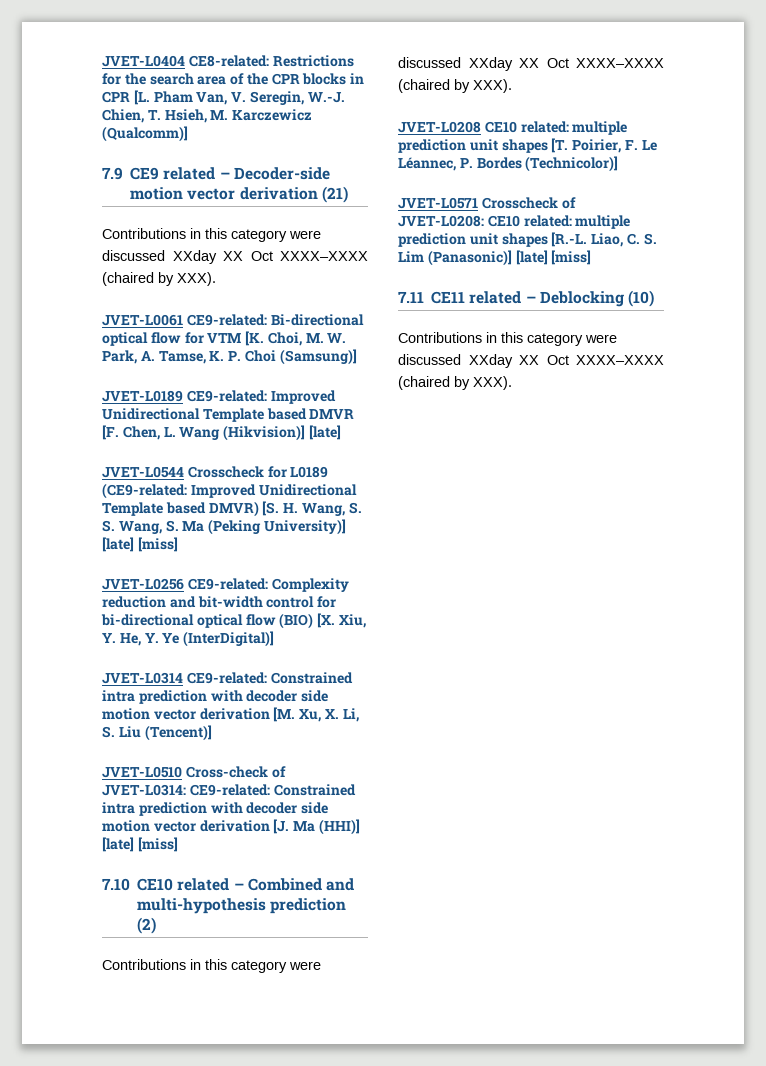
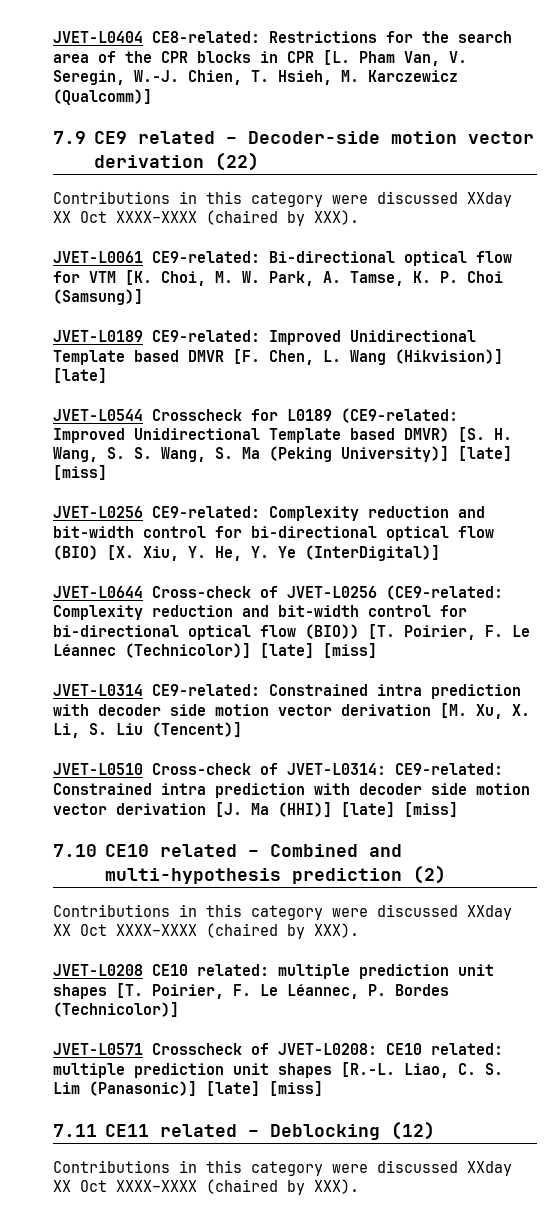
[321,186,348,203] (21) -> [214,152,259,171] (22)
(275, 639) none -> [53,585,503,600] [53,605,467,620] [53,624,530,640] [53,643,377,658] // JVET-L0644 Cross-check of JVET-L0256 (CE9-related: Complexity reduction and bit-width control for bi-directional optical flow (BIO)) [T. Poirier, F. Le Léannec (Technicolor)] [late] [miss]
[627,290,654,307] (10) -> [390,1121,435,1140] (12)

